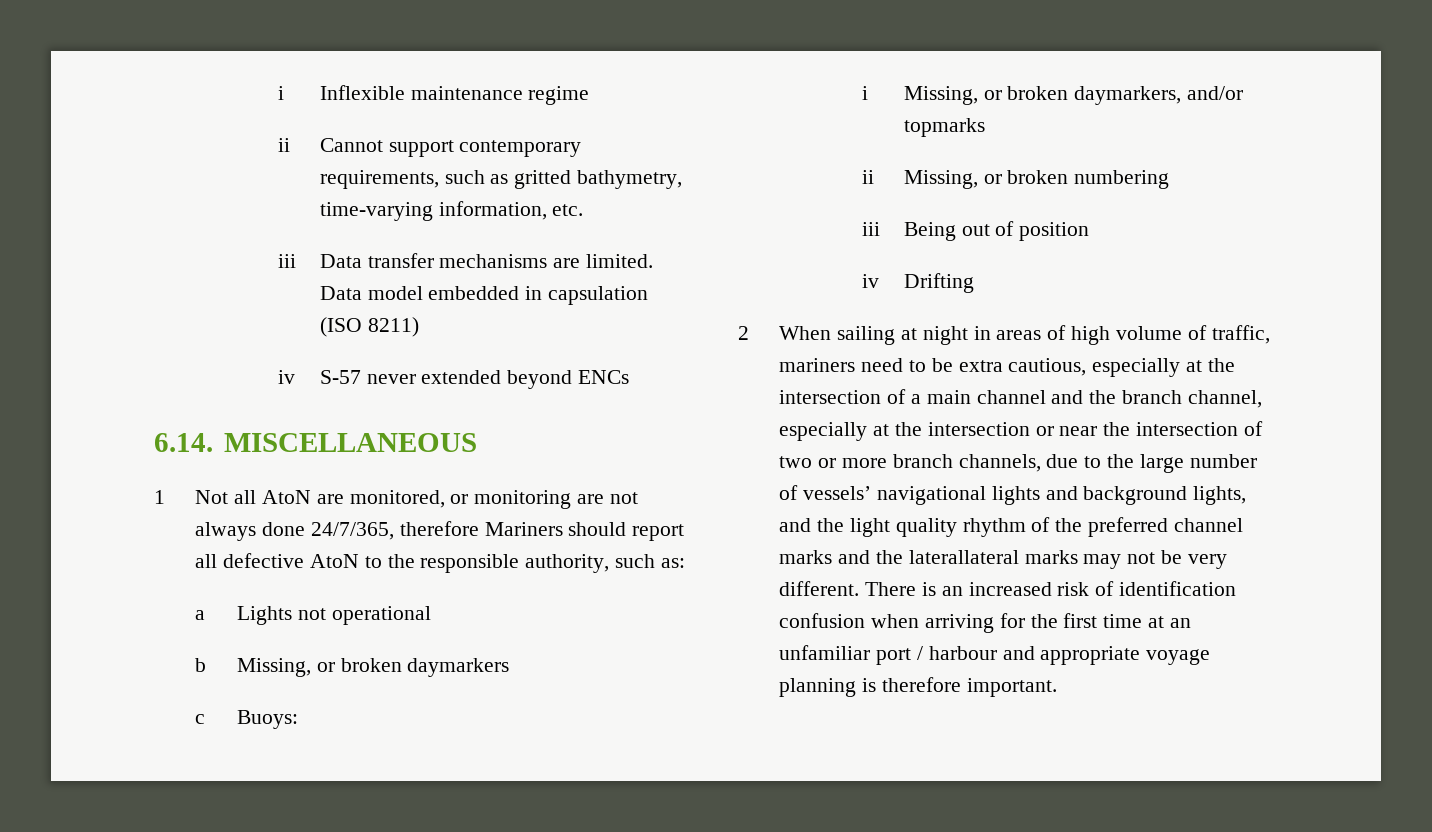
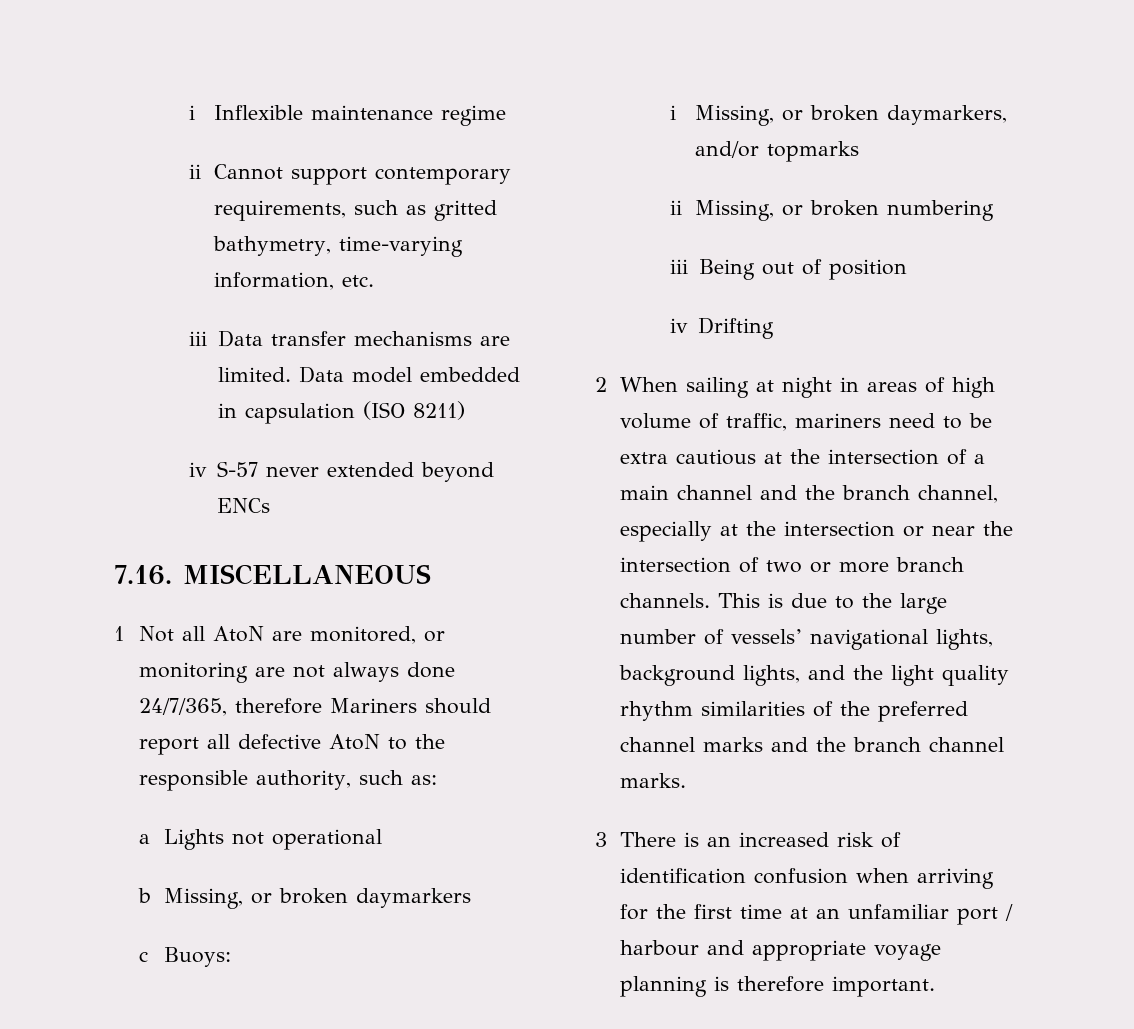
[154,433,213,452] 6.14. -> [114,565,172,585] 7.16.
[1008,358,1181,377] cautious, especially -> [676,449,757,465] cautious
[958,454,1041,472] channels, -> [620,593,784,608] channels. This is
[991,486,1078,505] lights and -> [936,629,994,650] lights,
(1026, 527) none -> [701,701,806,716] similarities
[908,550,1227,569] [779,581,860,596] laterallateral marks may not be very different. -> [853,737,1005,752] [620,773,687,788] [595,832,607,847] branch channel marks. // 3

